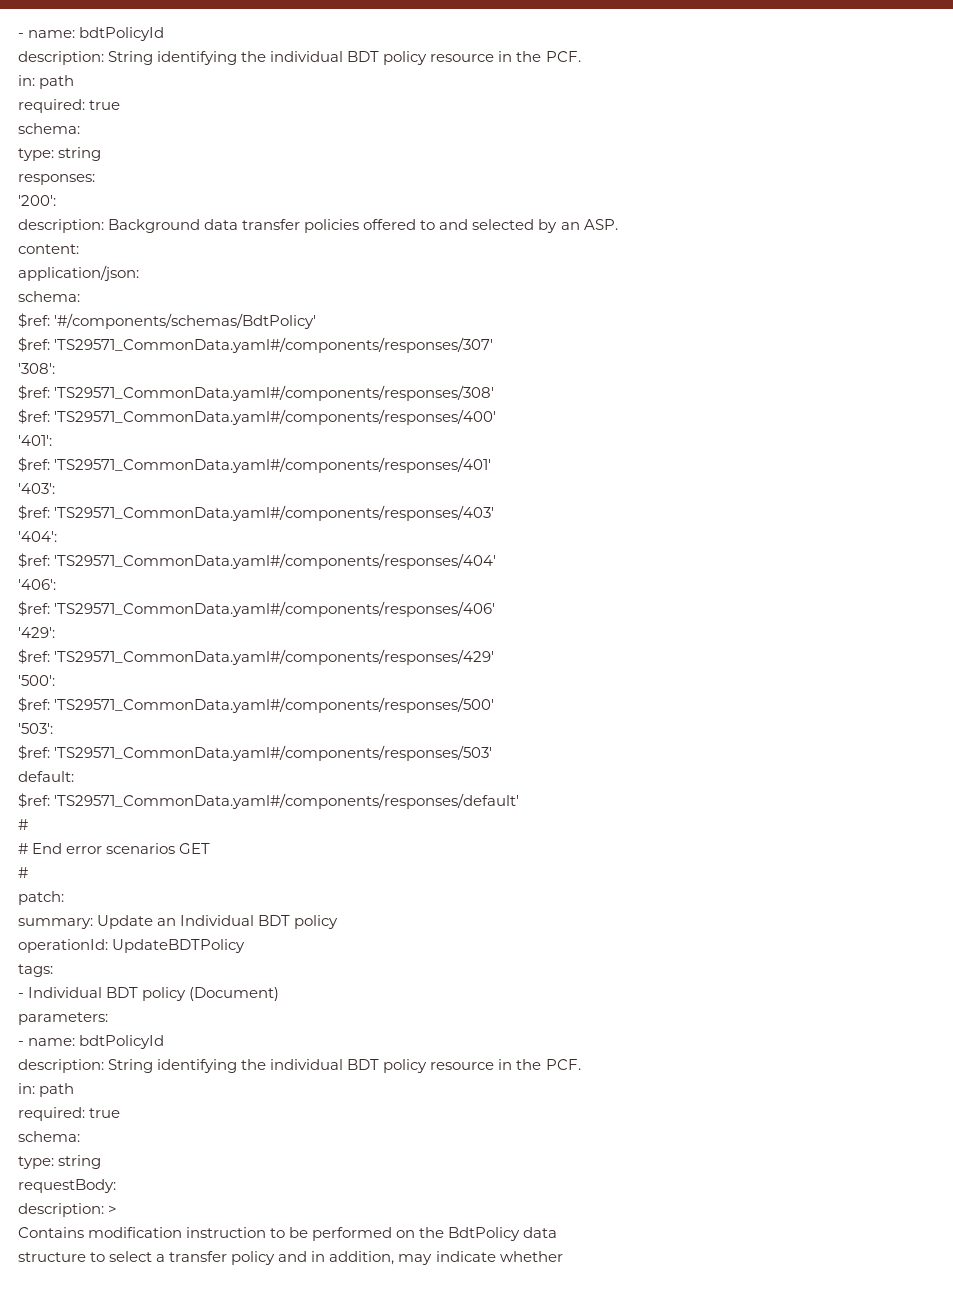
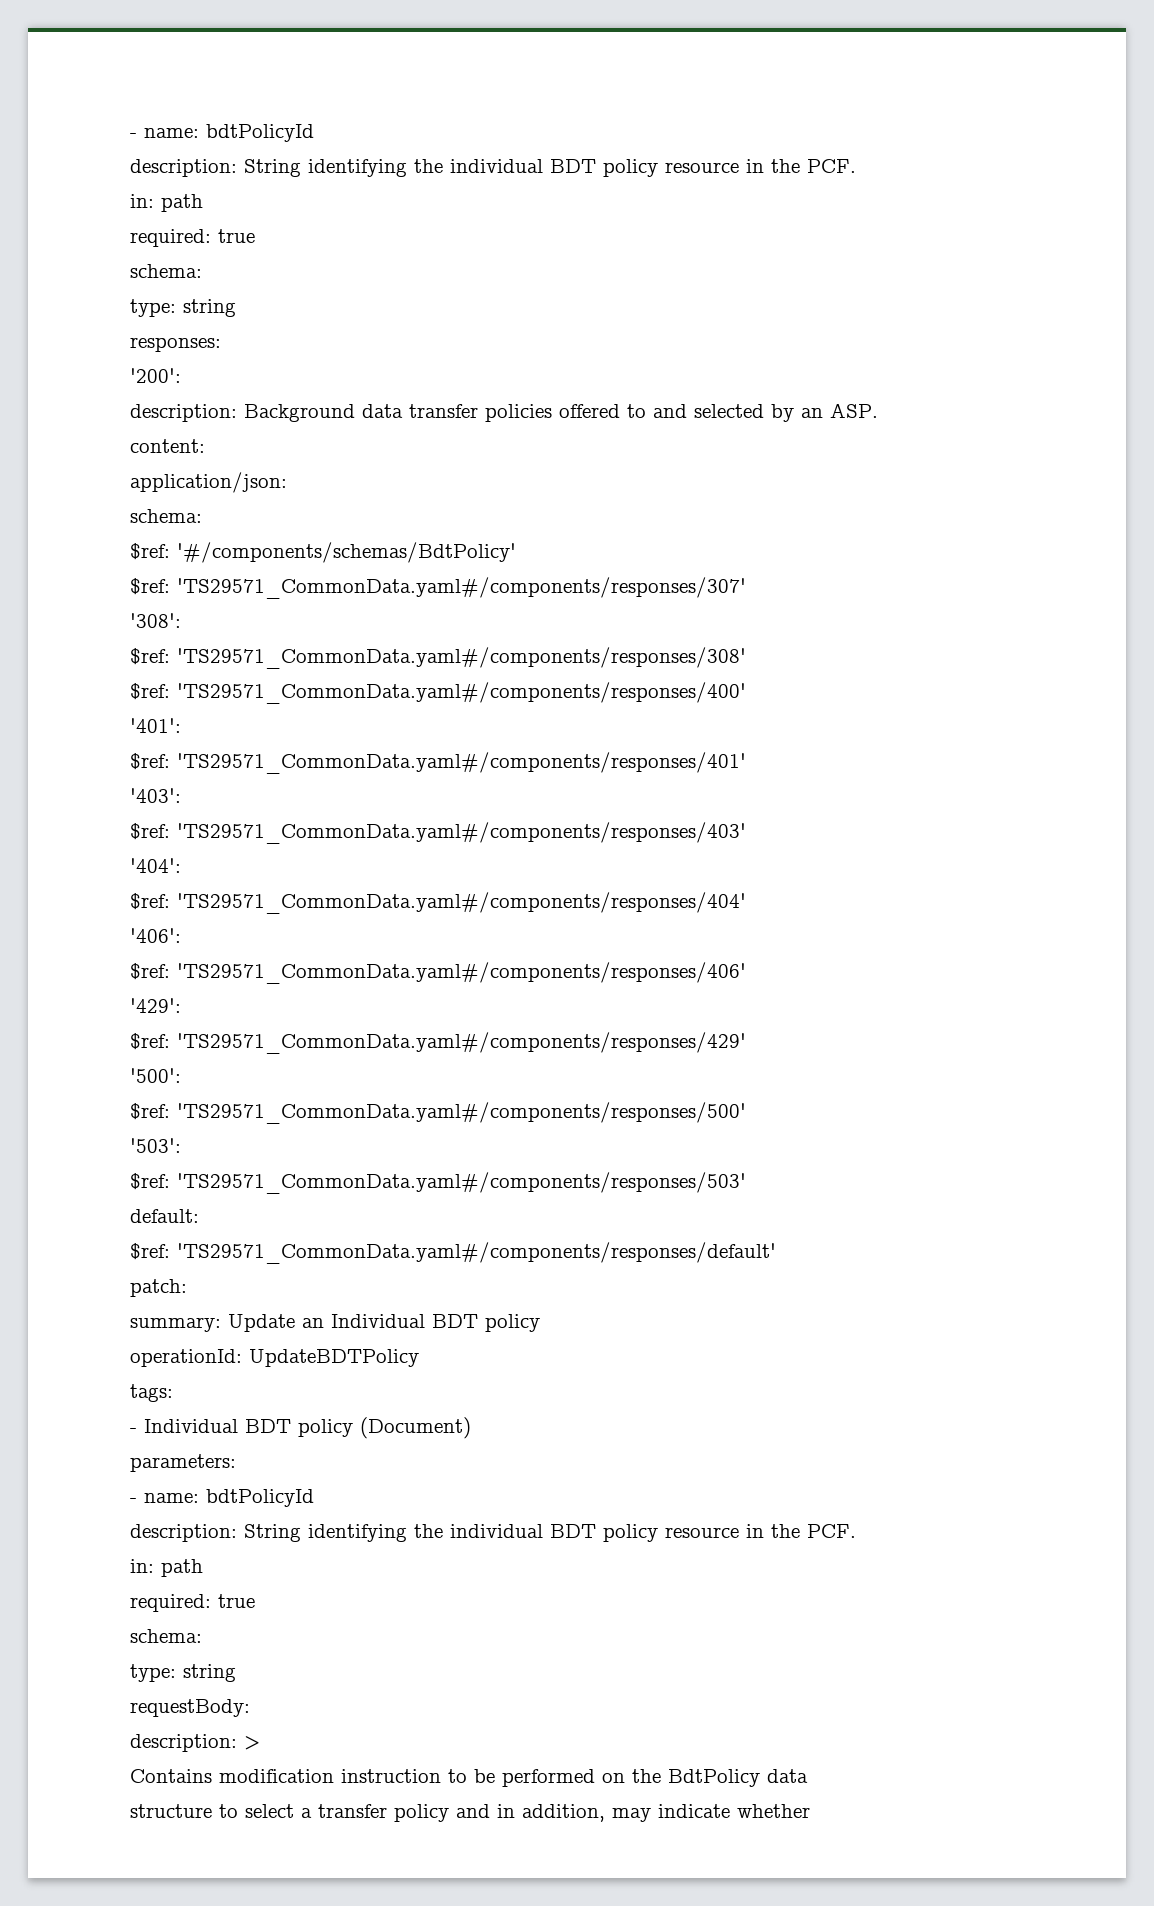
[18,819,28,830] [18,843,211,854] [18,867,28,878] // # // # End error scenarios GET // # -> (776, 1253) none

